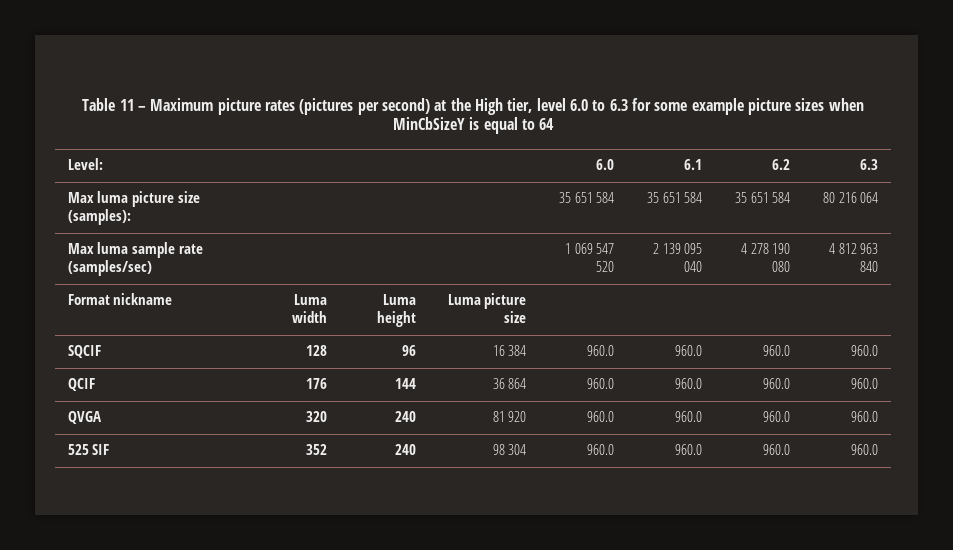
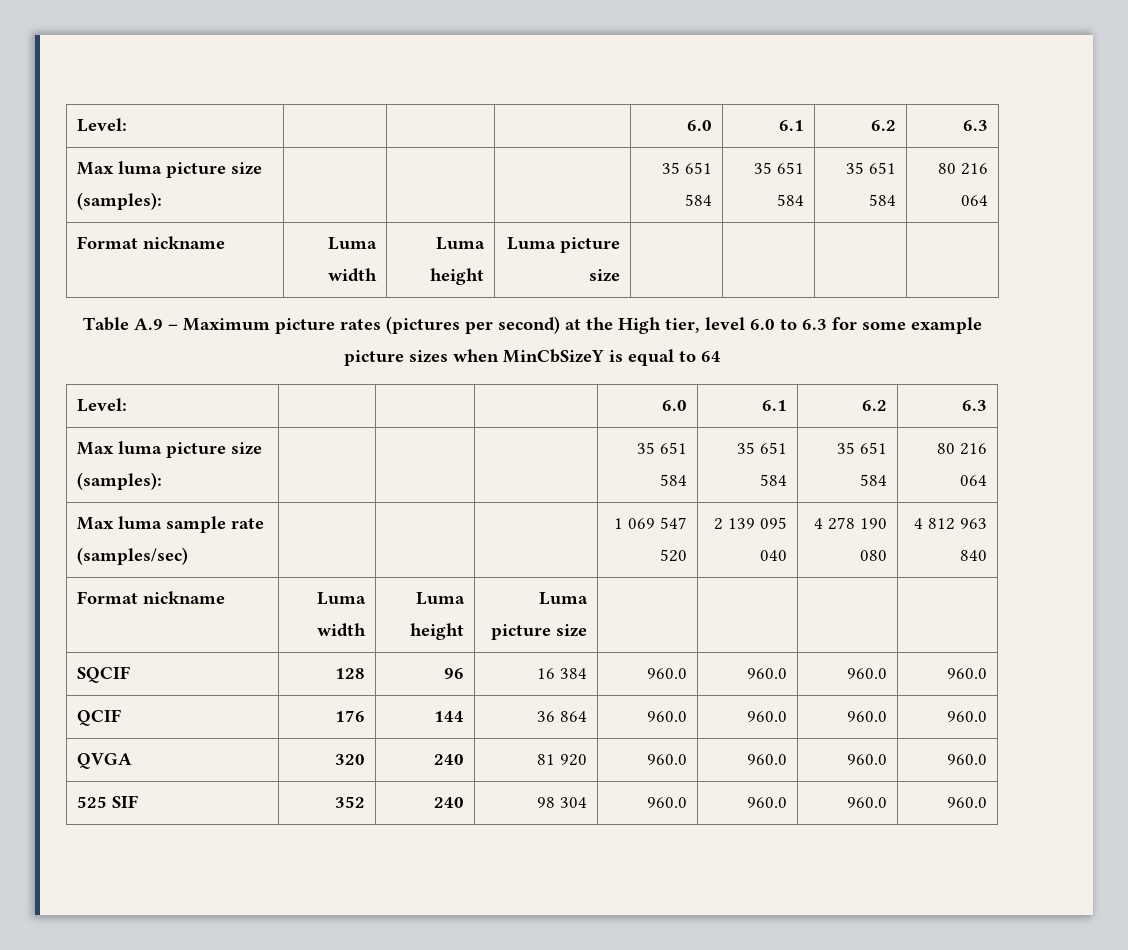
[82,98,134,111] Table 11 -> [77,118,128,132] [686,120,712,131] [778,120,804,131] [870,120,896,131] [962,120,988,131] [77,161,263,178] [77,192,163,210] [661,162,712,174] [684,194,712,206] [753,162,804,174] [776,194,804,206] [845,162,896,174] [868,194,896,206] [937,163,988,175] [960,195,988,206] [77,236,226,249] [327,237,377,250] [327,268,377,282] [435,237,485,250] [429,268,484,285] [506,237,620,253] [588,269,620,282] [83,317,163,331] Level: | | | | 6.0 | 6.1 | 6.2 | 6.3 // Max luma picture size (samples): | | | | 35 651 584 | 35 651 584 | 35 651 584 | 80 216 064 // Format nickname | Luma width | Luma height | Luma picture size | | | | // Table A.9

